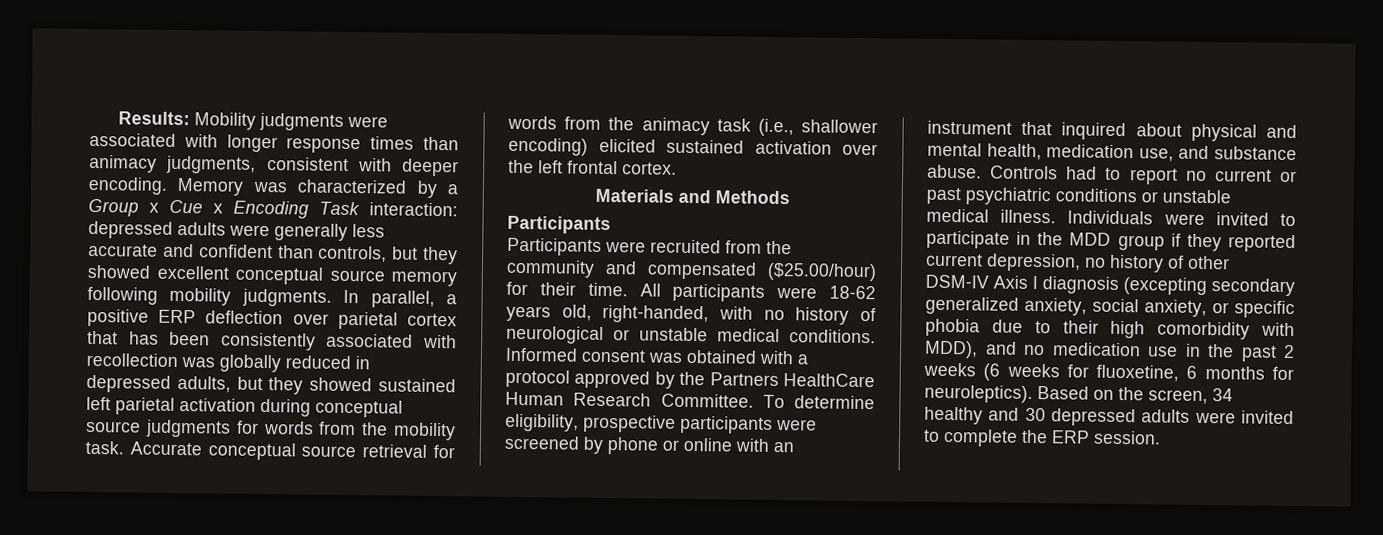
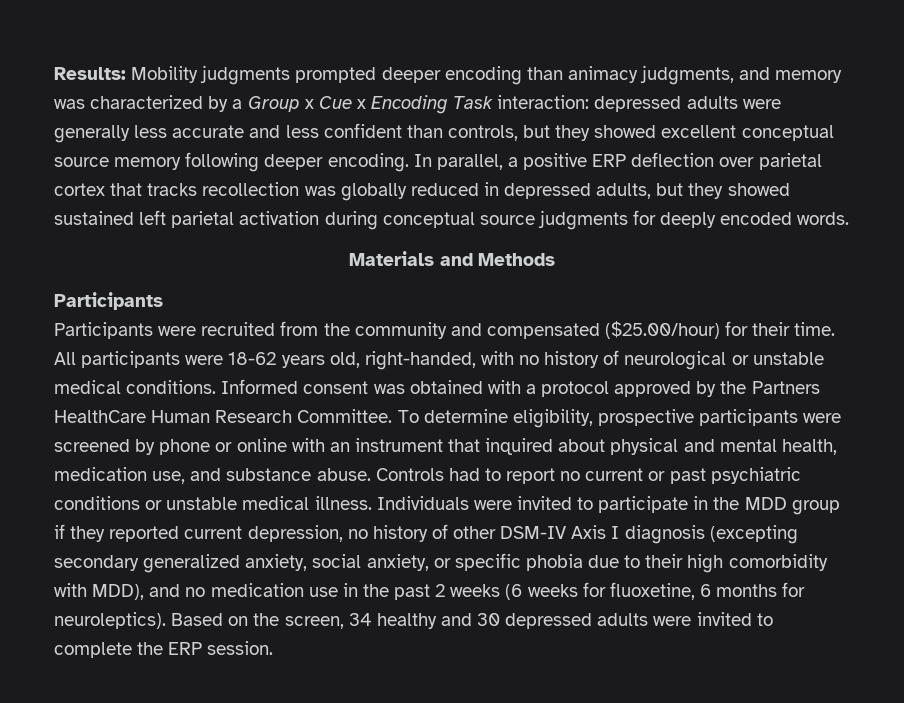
[347,115,389,128] [89,132,459,154] [89,154,459,177] [88,176,245,196] were associated with longer response times than animacy judgments, consistent with deeper encoding. Memory -> [295,65,843,85] prompted deeper encoding than animacy judgments, and memory
(194, 250) none -> [285,125,319,138] less
[169,287,332,307] mobility judgments. -> [264,153,409,172] deeper encoding.
[128,331,457,351] has been consistently associated with -> [147,183,198,196] tracks
[263,421,456,441] [85,440,455,461] [507,115,878,137] [508,137,878,156] [508,159,677,175] words from the mobility task. Accurate conceptual source retrieval for words from the animacy task (i.e., shallower encoding) elicited sustained activation over the left frontal cortex. -> [660,212,850,228] deeply encoded words.

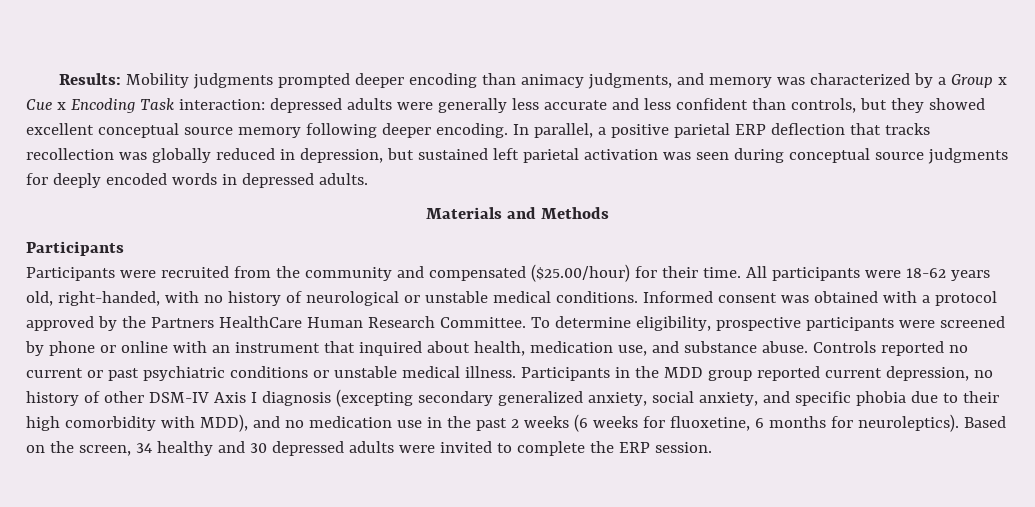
(588, 161) none -> [673,123,730,138] parietal
[719,153,822,170] [54,183,105,196] over parietal cortex -> (845, 129) none
[504,183,790,199] depressed adults, but they showed -> [299,148,414,163] depression, but
(320, 218) none -> [662,152,729,160] was seen
[797,212,850,225] words. -> [171,173,368,188] words in depressed adults.
[610,438,777,455] physical and mental -> (470, 347) none
[448,468,556,484] had to report -> [880,341,944,356] reported
[376,496,689,513] Individuals were invited to participate -> [520,367,610,381] Participants
[54,524,106,542] if they -> (752, 375) none
[433,558,451,568] or -> [762,391,790,403] and

